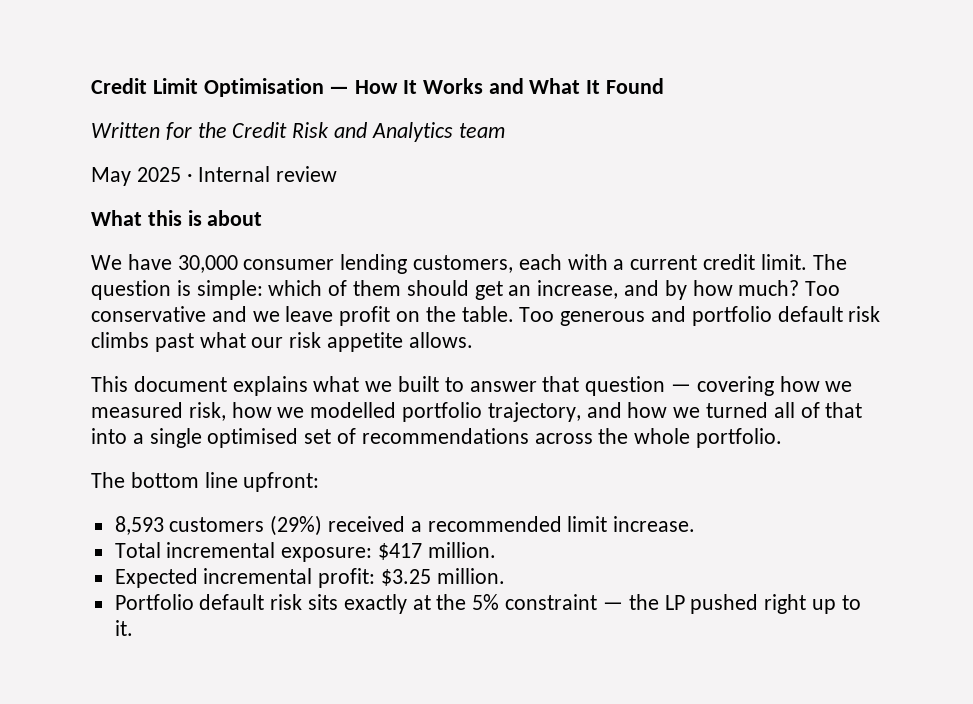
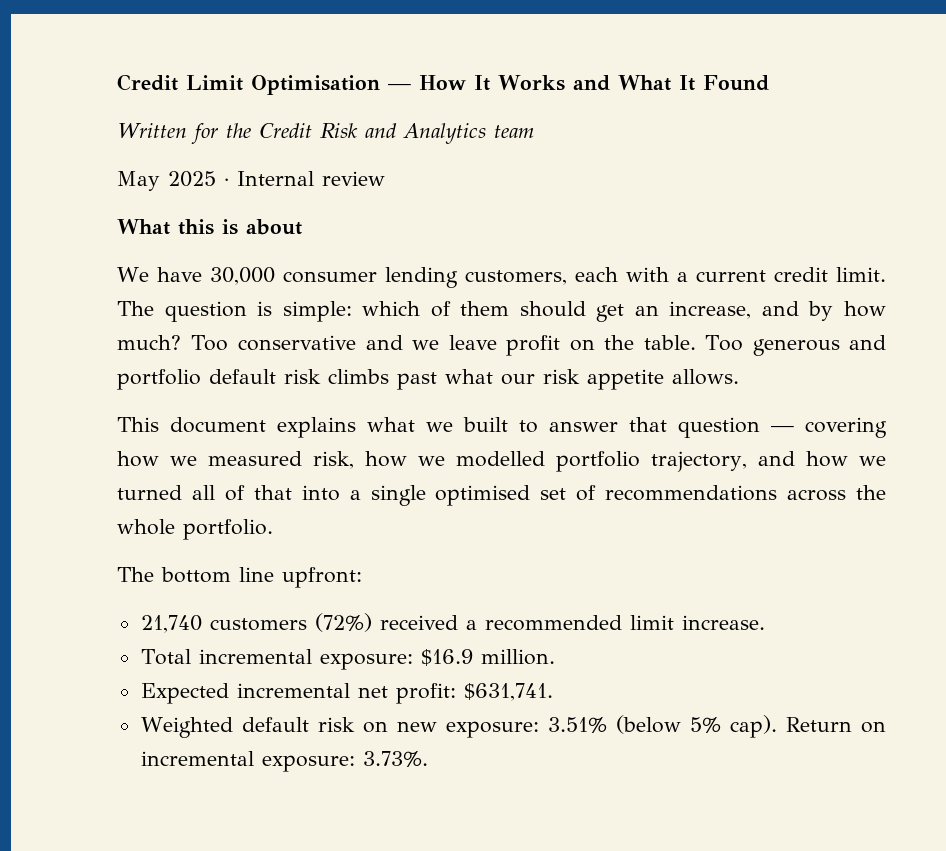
[114,515,323,536] 8,593 customers (29%) -> [140,613,372,633] 21,740 customers (72%)
[378,543,423,560] $417 -> [420,649,473,666] $16.9
[318,568,505,588] [114,594,861,614] [114,620,133,636] profit: $3.25 million. // Portfolio default risk sits exactly at the 5% constraint — the LP pushed right up to it. -> [357,683,553,704] [140,715,887,738] [140,751,428,772] net profit: $631,741. // Weighted default risk on new exposure: 3.51% (below 5% cap). Return on incremental exposure: 3.73%.

